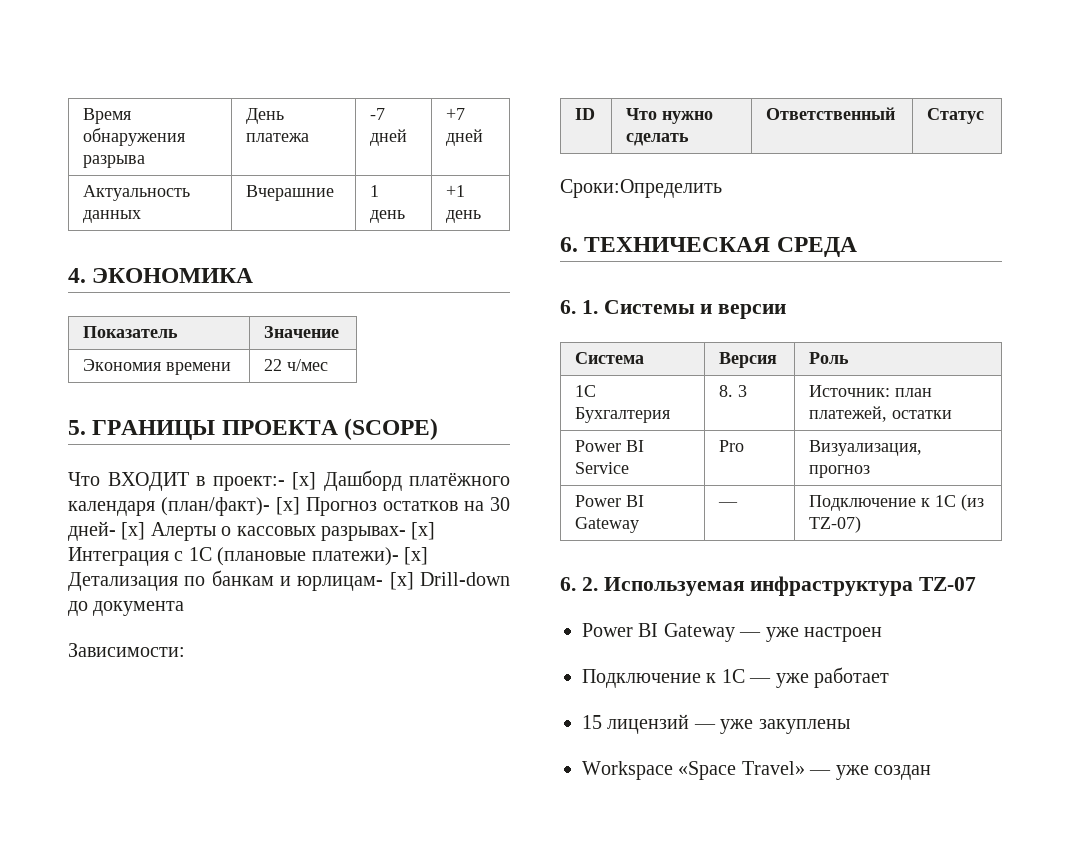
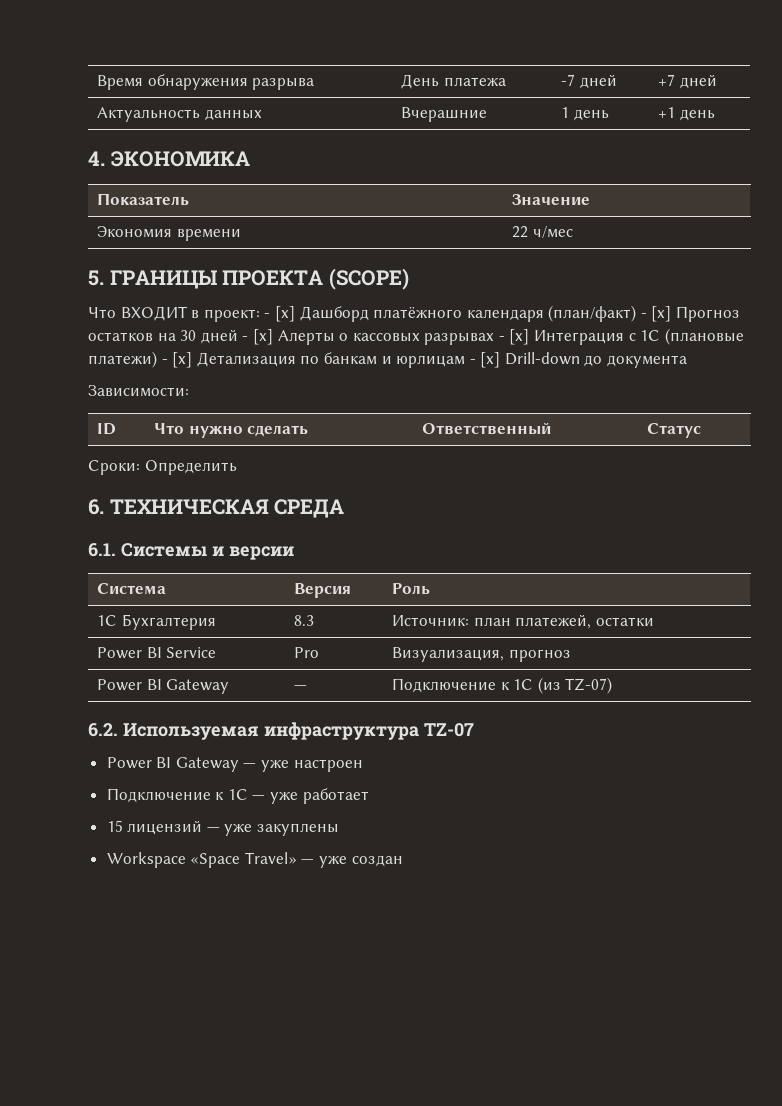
[212,476,285,491] проект:- -> [203,309,271,322] проект: -
[161,497,270,516] (план/факт)- -> [548,305,647,322] (план/факт) -
[68,521,116,541] дней- -> [200,329,249,344] дней -
[321,526,406,541] разрывах- -> [424,332,505,345] разрывах -
[311,547,399,566] платежи)- -> [88,351,168,368] платежи) -
[297,576,384,591] юрлицам- -> [396,355,476,368] юрлицам -
[560,179,722,198] Сроки:Определить -> [88,460,237,475] Сроки: Определить
[560,300,598,314] 6. 1. -> [88,543,116,557] 6.1.
[719,385,748,397] 8. 3 -> [294,615,315,626] 8.3
[560,577,598,591] 6. 2. -> [88,723,118,737] 6.2.

